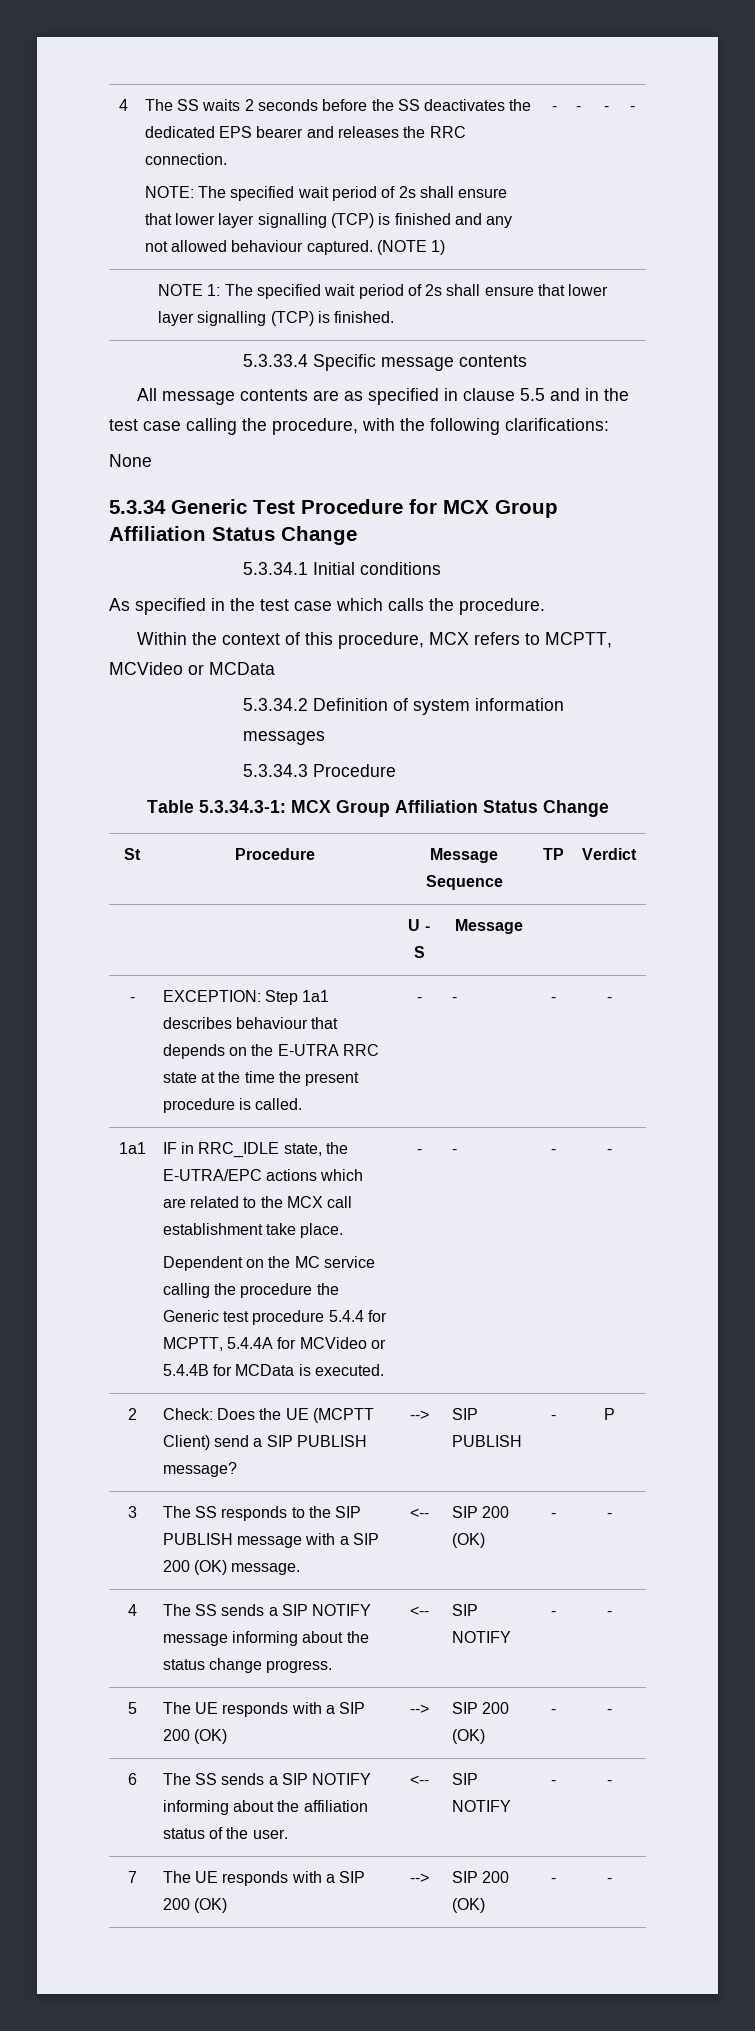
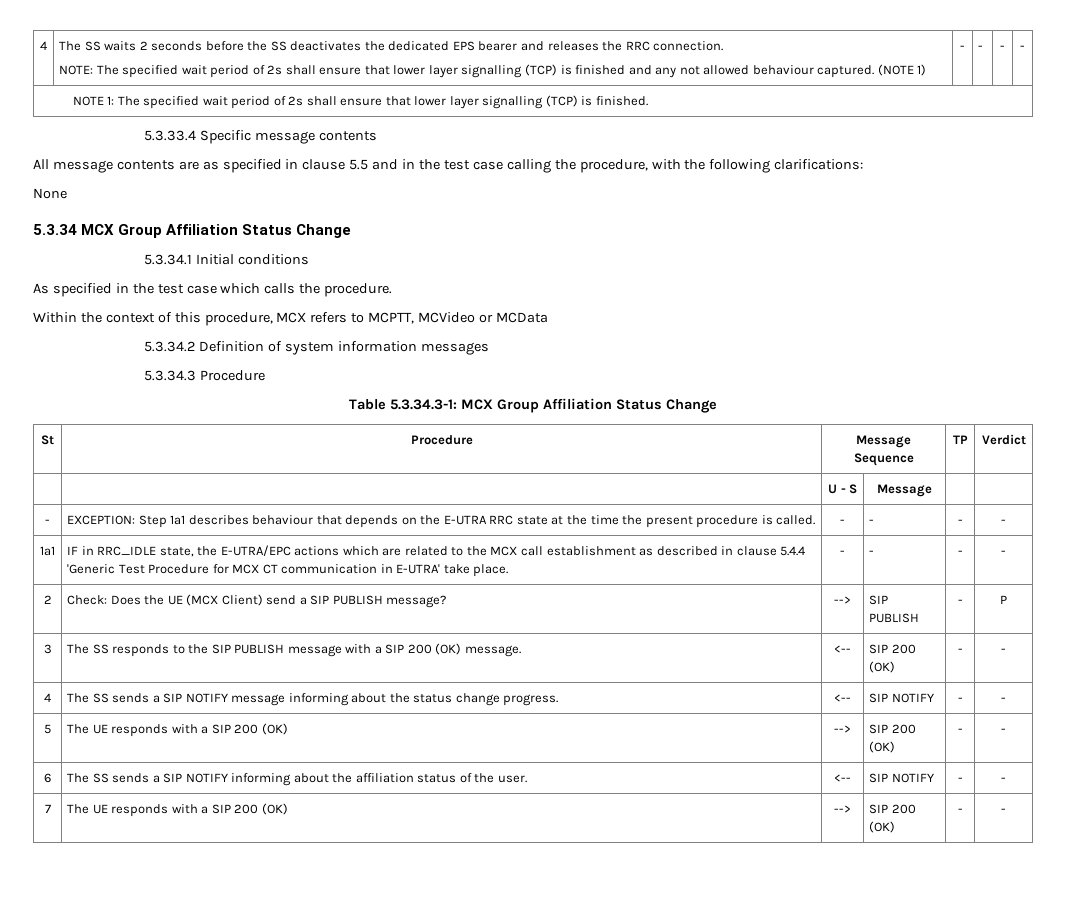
[171,499,437,514] Generic Test Procedure for -> (77, 229) none
[265,1223,344,1238] [162,1256,375,1271] [162,1283,339,1298] [162,1310,387,1325] [162,1337,386,1351] [162,1364,384,1376] take place. // Dependent on the MC service calling the procedure the Generic test procedure 5.4.4 for MCPTT, 5.4.4A for MCVideo or 5.4.4B for MCData is executed. -> [639,546,806,556] [67,564,509,577] as described in clause 5.4.4 'Generic Test Procedure for MCX CT communication in E-UTRA' take place.
[312,1408,374,1423] (MCPTT -> [186,594,219,606] (MCX

